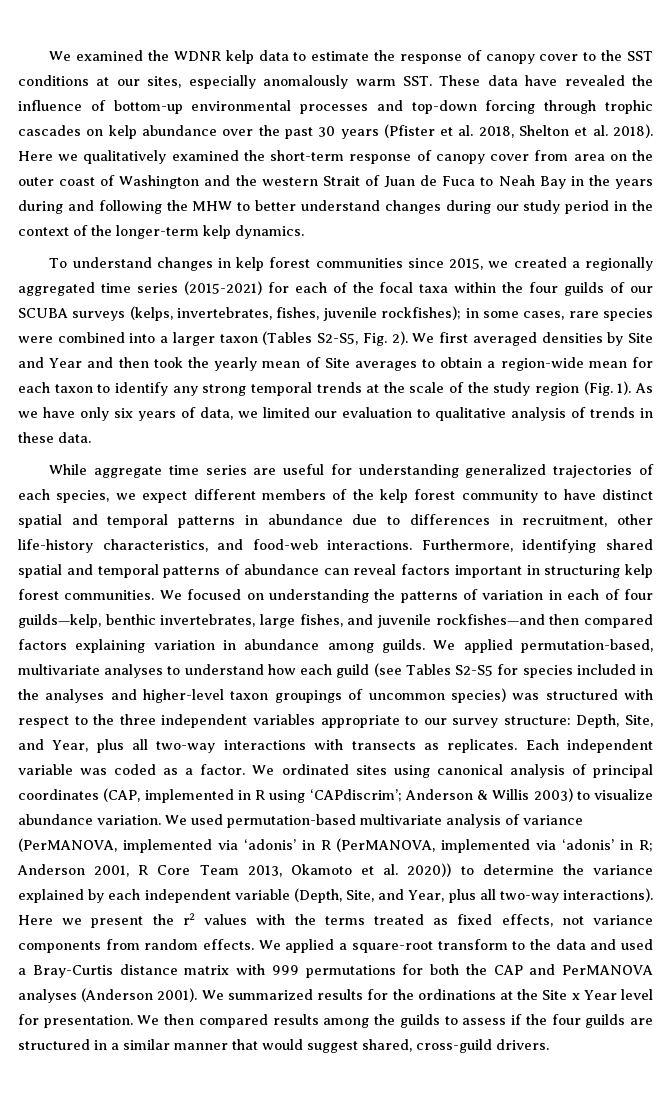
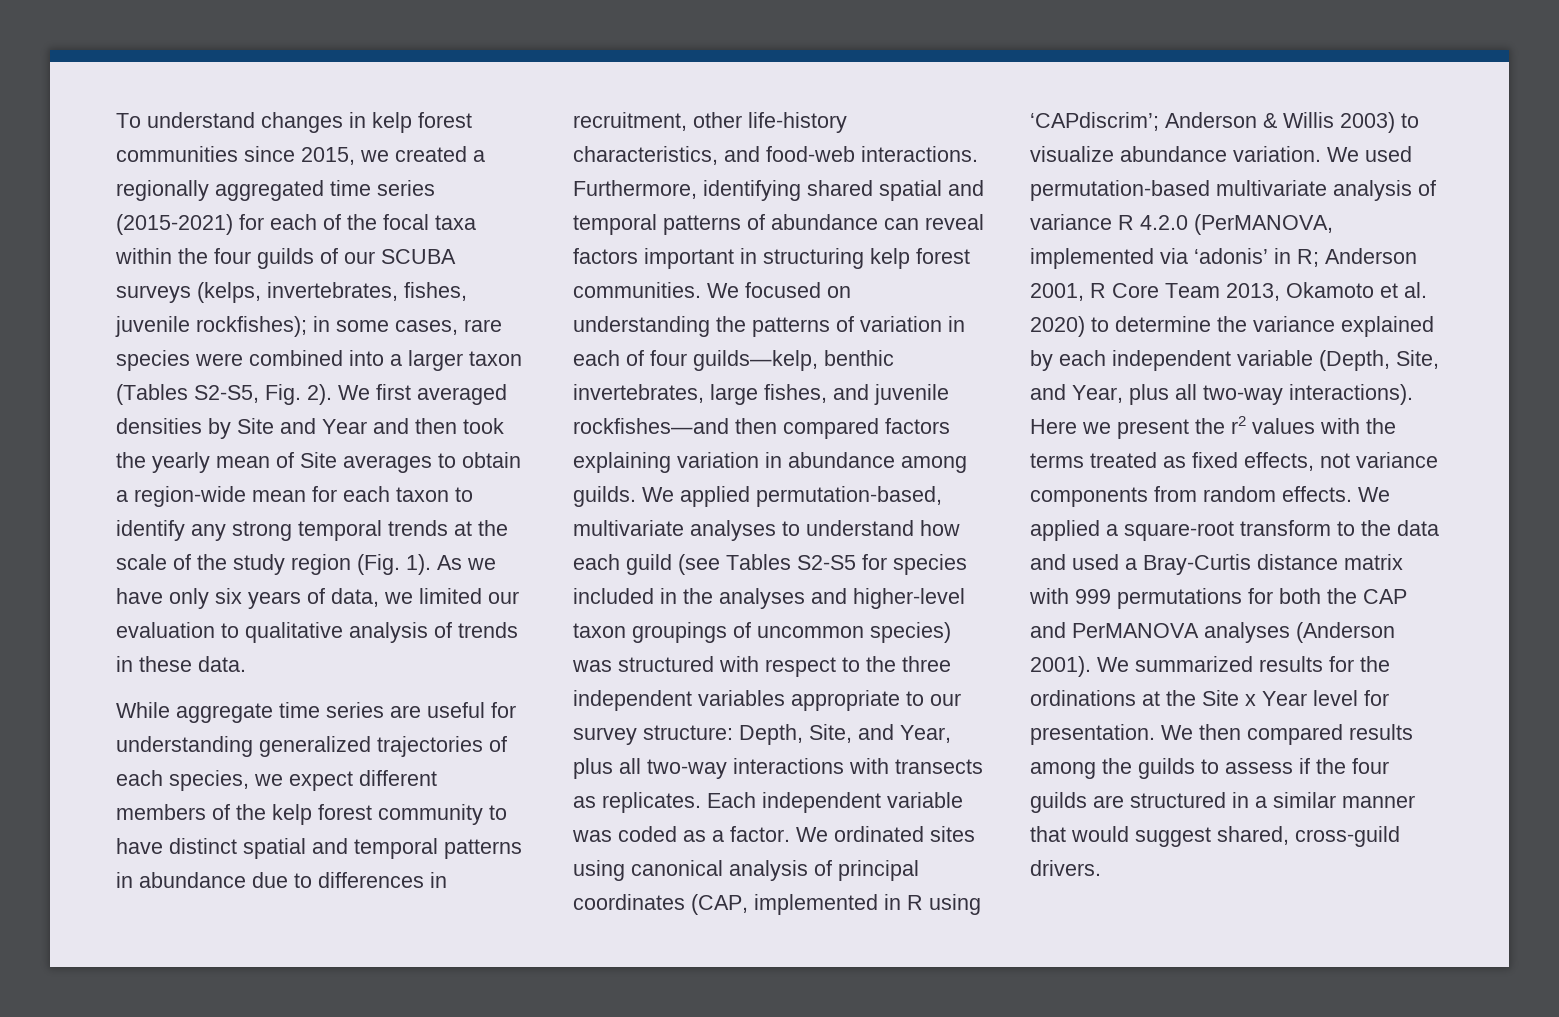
[49,50,653,64] [18,75,653,89] [18,100,653,114] [18,124,653,139] [18,150,654,164] [18,175,654,189] [18,200,653,214] [18,225,304,239] We examined the WDNR kelp data to estimate the response of canopy cover to the SST conditions at our sites, especially anomalously warm SST. These data have revealed the influence of bottom-up environmental processes and top-down forcing through trophic cascades on kelp abundance over the past 30 years (Pfister et al. 2018, Shelton et al. 2018). Here we qualitatively examined the short-term response of canopy cover from area on the outer coast of Washington and the western Strait of Juan de Fuca to Neah Bay in the years during and following the MHW to better understand changes during our study period in the context of the longer-term kelp dynamics. // -> (116, 120) none
[18,838,331,853] (PerMANOVA, implemented via ‘adonis’ in R -> [1118,215,1188,230] R 4.2.0
[407,863,452,877] 2020)) -> [1030,316,1085,337] 2020)

